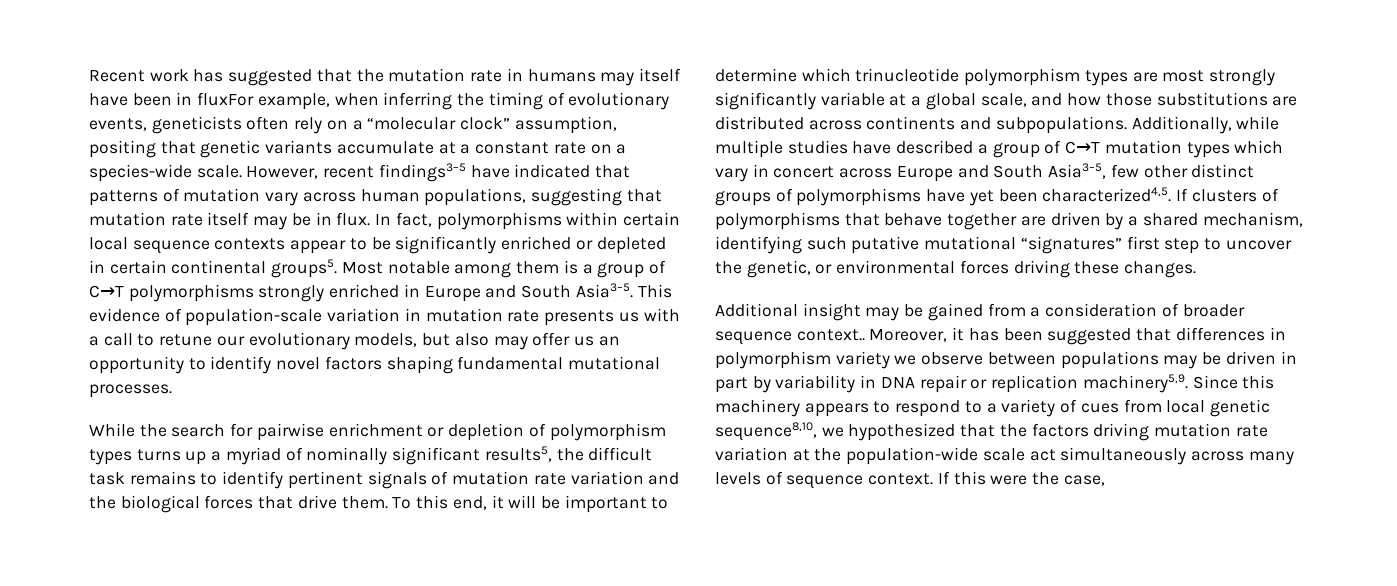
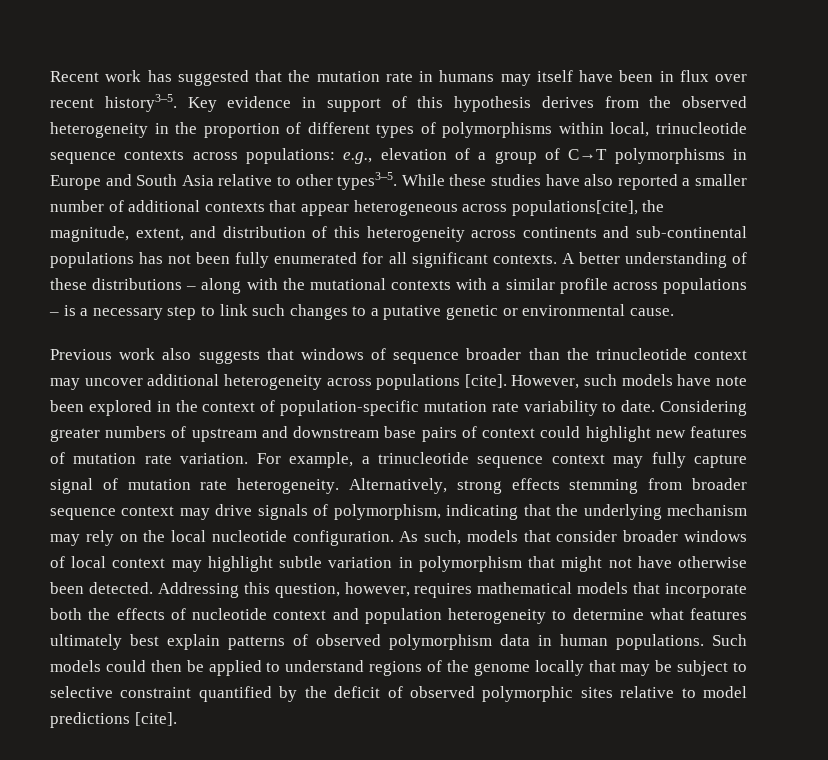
[197,92,670,110] [89,116,617,134] [89,140,627,158] [89,163,631,182] [89,188,662,206] [89,212,680,230] [89,236,666,254] [89,259,578,278] fluxFor example, when inferring the timing of evolutionary events, geneticists often rely on a “molecular clock” assumption, positing that genetic variants accumulate at a constant rate on a species-wide scale. However, recent findings3–5 have indicated that patterns of mutation vary across human populations, suggesting that mutation rate itself may be in flux. In fact, polymorphisms within certain local sequence contexts appear to be significantly enriched or depleted in certain continental groups5. Most notable among them is -> [679,70,747,82] [50,94,747,112] [50,122,747,138] [50,148,470,164] flux over recent history3–5. Key evidence in support of this hypothesis derives from the observed heterogeneity in the proportion of different types of polymorphisms within local, trinucleotide sequence contexts across populations: e.g., elevation of
[258,284,400,302] strongly enriched -> (725, 156) none
[575,283,672,298] [89,308,680,326] [89,332,620,350] [89,356,661,374] [89,384,172,398] [89,423,666,441] [89,446,653,465] [89,471,680,489] [89,495,669,513] [715,68,1276,86] [715,92,1298,110] [715,116,1280,134] [715,140,1284,158] [715,163,1255,182] [715,187,1279,206] [715,212,1303,230] [715,236,1292,254] [715,260,1197,278] [715,303,1245,321] [715,327,1286,345] [715,351,1297,369] [715,374,1275,393] [715,399,1270,417] [715,422,1268,441] [715,447,1294,465] [715,471,1105,489] Asia3–5. This evidence of population-scale variation in mutation rate presents us with a call to retune our evolutionary models, but also may offer us an opportunity to identify novel factors shaping fundamental mutational processes. // While the search for pairwise enrichment or depletion of polymorphism types turns up a myriad of nominally significant results5, the difficult task remains to identify pertinent signals of mutation rate variation and the biological forces that drive them. To this end, it will be important to determine which trinucleotide polymorphism types are most strongly significantly variable at a global scale, and how those substitutions are distributed across continents and subpopulations. Additionally, while multiple studies have described a group of C→T mutation types which vary in concert across Europe and South Asia3–5, few other distinct groups of polymorphisms have yet been characterized4,5. If clusters of polymorphisms that behave together are driven by a shared mechanism, identifying such putative mutational “signatures” first step to uncover the genetic, or environmental forces driving these changes. // Additional insight may be gained from a consideration of broader sequence context.. Moreover, it has been suggested that differences in polymorphism variety we observe between populations may be driven in part by variability in DNA repair or replication machinery5,9. Since this machinery appears to respond to a variety of cues from local genetic sequence8,10, we hypothesized that the factors driving mutation rate variation at the population-wide scale act simultaneously across many levels of sequence context. If this were the case, -> [181,172,748,190] [50,200,665,216] [50,226,748,242] [50,252,748,268] [50,278,747,294] [49,304,674,320] [50,348,747,364] [50,374,747,390] [50,400,748,416] [50,426,747,442] [50,452,747,468] [50,478,747,494] [50,504,747,520] [50,530,747,546] [50,556,747,572] [50,582,747,598] [50,608,747,624] [50,634,747,650] [50,660,747,676] [50,686,747,702] [50,712,177,728] Asia relative to other types3–5. While these studies have also reported a smaller number of additional contexts that appear heterogeneous across populations[cite], the magnitude, extent, and distribution of this heterogeneity across continents and sub-continental populations has not been fully enumerated for all significant contexts. A better understanding of these distributions – along with the mutational contexts with a similar profile across populations – is a necessary step to link such changes to a putative genetic or environmental cause. // Previous work also suggests that windows of sequence broader than the trinucleotide context may uncover additional heterogeneity across populations [cite]. However, such models have note been explored in the context of population-specific mutation rate variability to date. Considering greater numbers of upstream and downstream base pairs of context could highlight new features of mutation rate variation. For example, a trinucleotide sequence context may fully capture signal of mutation rate heterogeneity. Alternatively, strong effects stemming from broader sequence context may drive signals of polymorphism, indicating that the underlying mechanism may rely on the local nucleotide configuration. As such, models that consider broader windows of local context may highlight subtle variation in polymorphism that might not have otherwise been detected. Addressing this question, however, requires mathematical models that incorporate both the effects of nucleotide context and population heterogeneity to determine what features ultimately best explain patterns of observed polymorphism data in human populations. Such models could then be applied to understand regions of the genome locally that may be subject to selective constraint quantified by the deficit of observed polymorphic sites relative to model predictions [cite].

